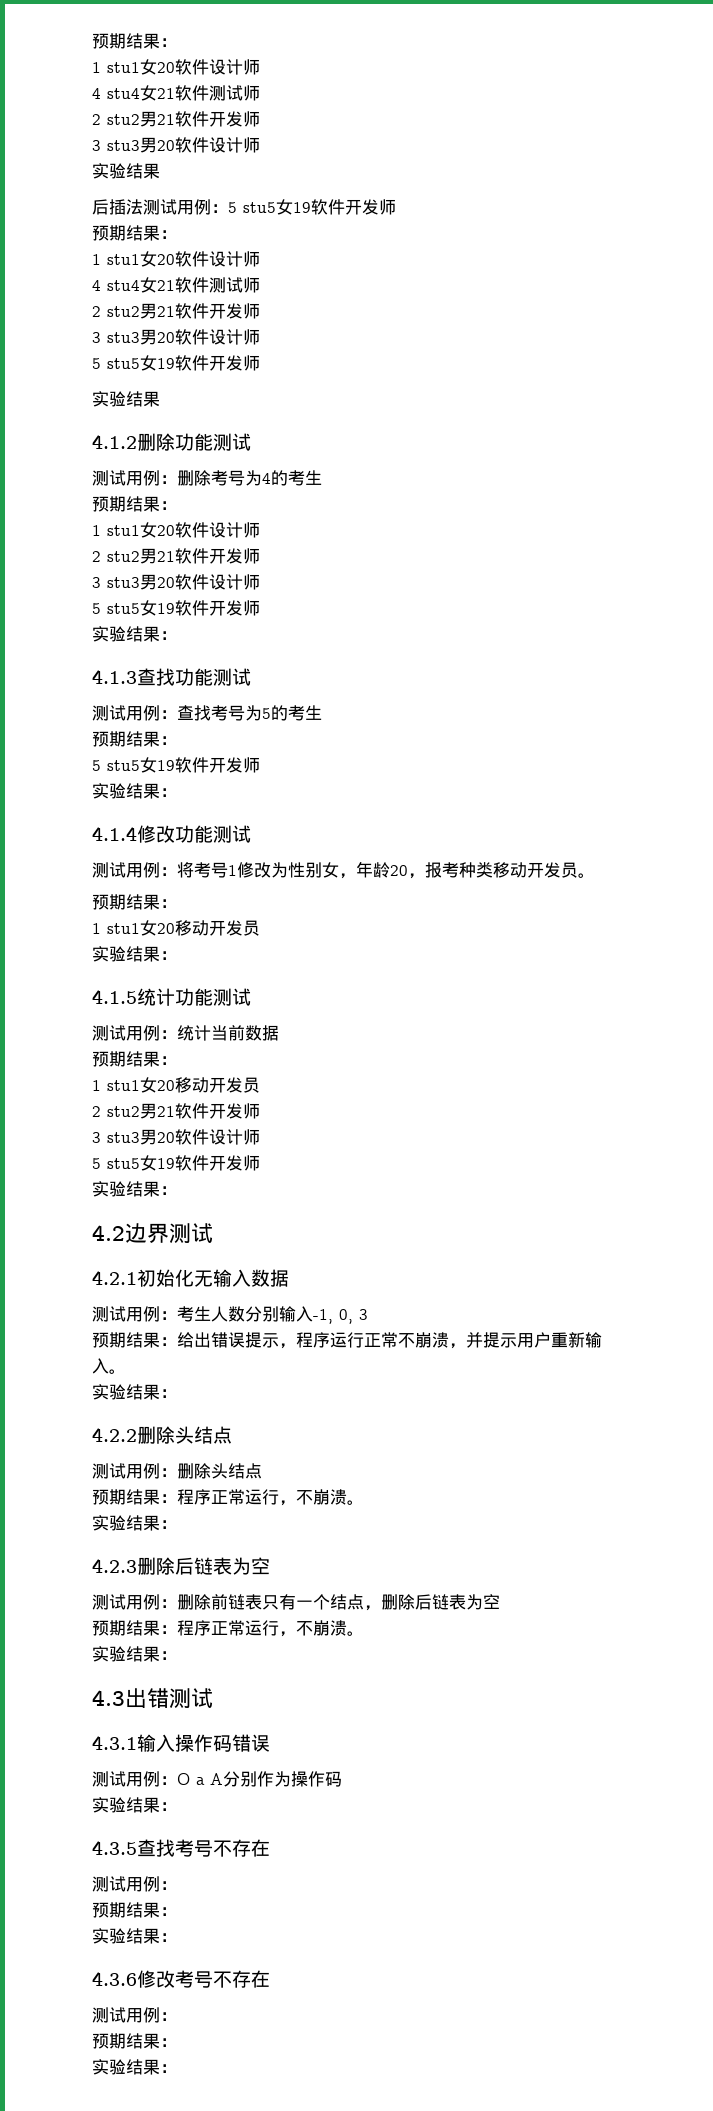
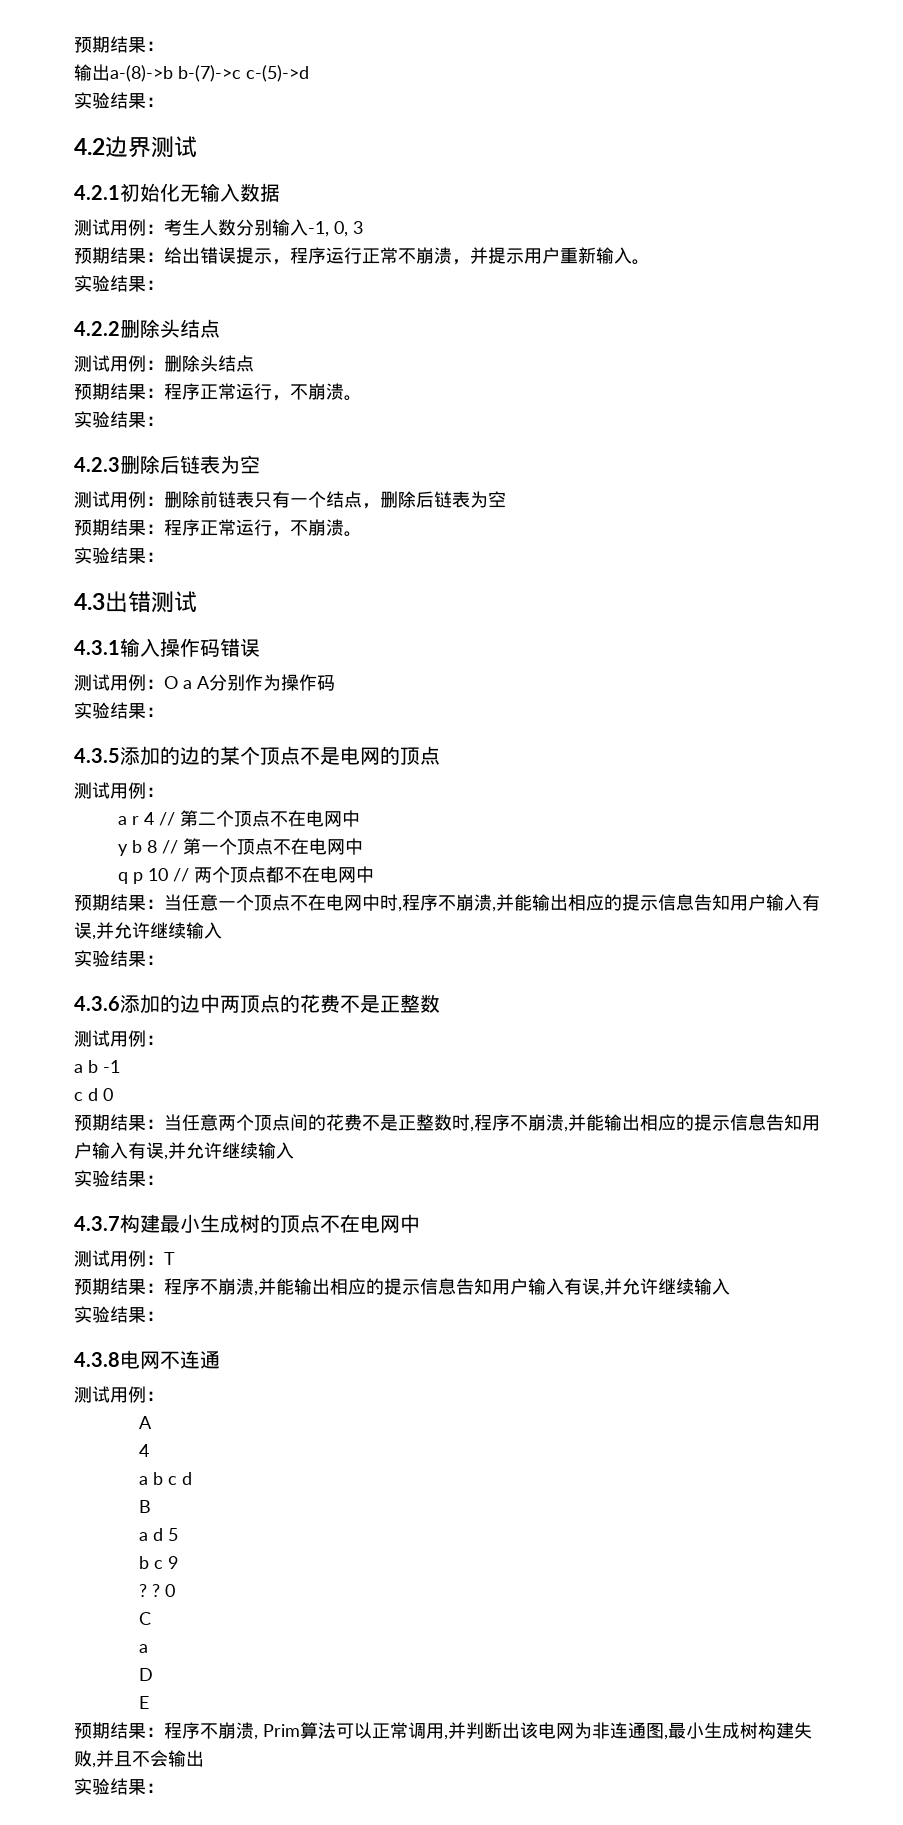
[92,33,177,49] [92,59,260,75] [92,85,260,101] [92,111,260,127] [92,137,260,153] [92,163,160,179] [92,199,396,215] [92,225,177,241] [92,251,260,267] [92,277,260,293] [92,303,260,319] [92,329,260,345] [92,355,260,371] [92,391,160,407] [92,433,251,451] [92,470,322,486] [92,496,177,512] [92,522,260,538] [92,548,260,564] [92,574,260,590] [92,600,260,616] [92,626,177,642] [92,668,251,686] [92,705,322,721] [92,731,177,747] [92,757,260,773] [92,783,177,799] [92,825,251,843] [92,861,595,879] [92,894,177,910] [92,920,260,936] [92,946,177,962] [92,988,251,1006] [92,1025,279,1041] [92,1051,177,1067] [92,1077,260,1093] [92,1103,260,1119] [92,1129,260,1145] [92,1155,260,1171] 预期结果： // 1 stu1女20软件设计师 // 4 stu4女21软件测试师 // 2 stu2男21软件开发师 // 3 stu3男20软件设计师 // 实验结果 // 后插法测试用例：5 stu5女19软件开发师 // 预期结果： // 1 stu1女20软件设计师 // 4 stu4女21软件测试师 // 2 stu2男21软件开发师 // 3 stu3男20软件设计师 // 5 stu5女19软件开发师 // 实验结果 // 4.1.2删除功能测试 // 测试用例：删除考号为4的考生 // 预期结果： // 1 stu1女20软件设计师 // 2 stu2男21软件开发师 // 3 stu3男20软件设计师 // 5 stu5女19软件开发师 // 实验结果： // 4.1.3查找功能测试 // 测试用例：查找考号为5的考生 // 预期结果： // 5 stu5女19软件开发师 // 实验结果： // 4.1.4修改功能测试 // 测试用例：将考号1修改为性别女，年龄20，报考种类移动开发员。 // 预期结果： // 1 stu1女20移动开发员 // 实验结果： // 4.1.5统计功能测试 // 测试用例：统计当前数据 // 预期结果： // 1 stu1女20移动开发员 // 2 stu2男21软件开发师 // 3 stu3男20软件设计师 // 5 stu5女19软件开发师 -> [74,36,164,53] [74,64,309,82] 预期结果： // 输出a-(8)->b b-(7)->c c-(5)->d
[137,1839,270,1857] [92,1876,177,1892] [92,1902,177,1918] [92,1928,177,1944] [92,1970,270,1988] [92,2007,177,2023] [92,2033,177,2049] 查找考号不存在 // 测试用例： // 预期结果： // 实验结果： // 4.3.6修改考号不存在 // 测试用例： // 预期结果： -> [120,746,440,766] [74,782,164,799] [117,810,360,827] [117,838,363,856] [117,866,374,884] [74,894,820,912] [74,922,222,940] [74,950,164,967] [74,994,440,1014] [74,1030,164,1047] [74,1060,120,1073] [74,1088,113,1101] [74,1114,820,1132] [74,1142,294,1160] [74,1170,164,1187] [74,1214,420,1233] [74,1250,175,1267] [74,1278,730,1296] [74,1306,164,1323] [74,1350,220,1369] [74,1386,164,1403] [139,1416,153,1429] [139,1444,150,1457] [139,1472,193,1485] [139,1500,152,1513] [139,1528,179,1541] [139,1556,179,1569] [139,1584,176,1597] [139,1612,152,1625] [139,1644,149,1653] [139,1668,154,1681] [139,1696,150,1709] [74,1722,812,1740] [74,1750,204,1768] 添加的边的某个顶点不是电网的顶点 // 测试用例： // a r 4 // 第二个顶点不在电网中 // y b 8 // 第一个顶点不在电网中 // q p 10 // 两个顶点都不在电网中 // 预期结果：当任意一个顶点不在电网中时,程序不崩溃,并能输出相应的提示信息告知用户输入有误,并允许继续输入 // 实验结果： // 4.3.6添加的边中两顶点的花费不是正整数 // 测试用例： // a b -1 // c d 0 // 预期结果：当任意两个顶点间的花费不是正整数时,程序不崩溃,并能输出相应的提示信息告知用户输入有误,并允许继续输入 // 实验结果： // 4.3.7构建最小生成树的顶点不在电网中 // 测试用例：T // 预期结果：程序不崩溃,并能输出相应的提示信息告知用户输入有误,并允许继续输入 // 实验结果： // 4.3.8电网不连通 // 测试用例： // A // 4 // a b c d // B // a d 5 // b c 9 // ? ? 0 // C // a // D // E // 预期结果：程序不崩溃, Prim算法可以正常调用,并判断出该电网为非连通图,最小生成树构建失败,并且不会输出

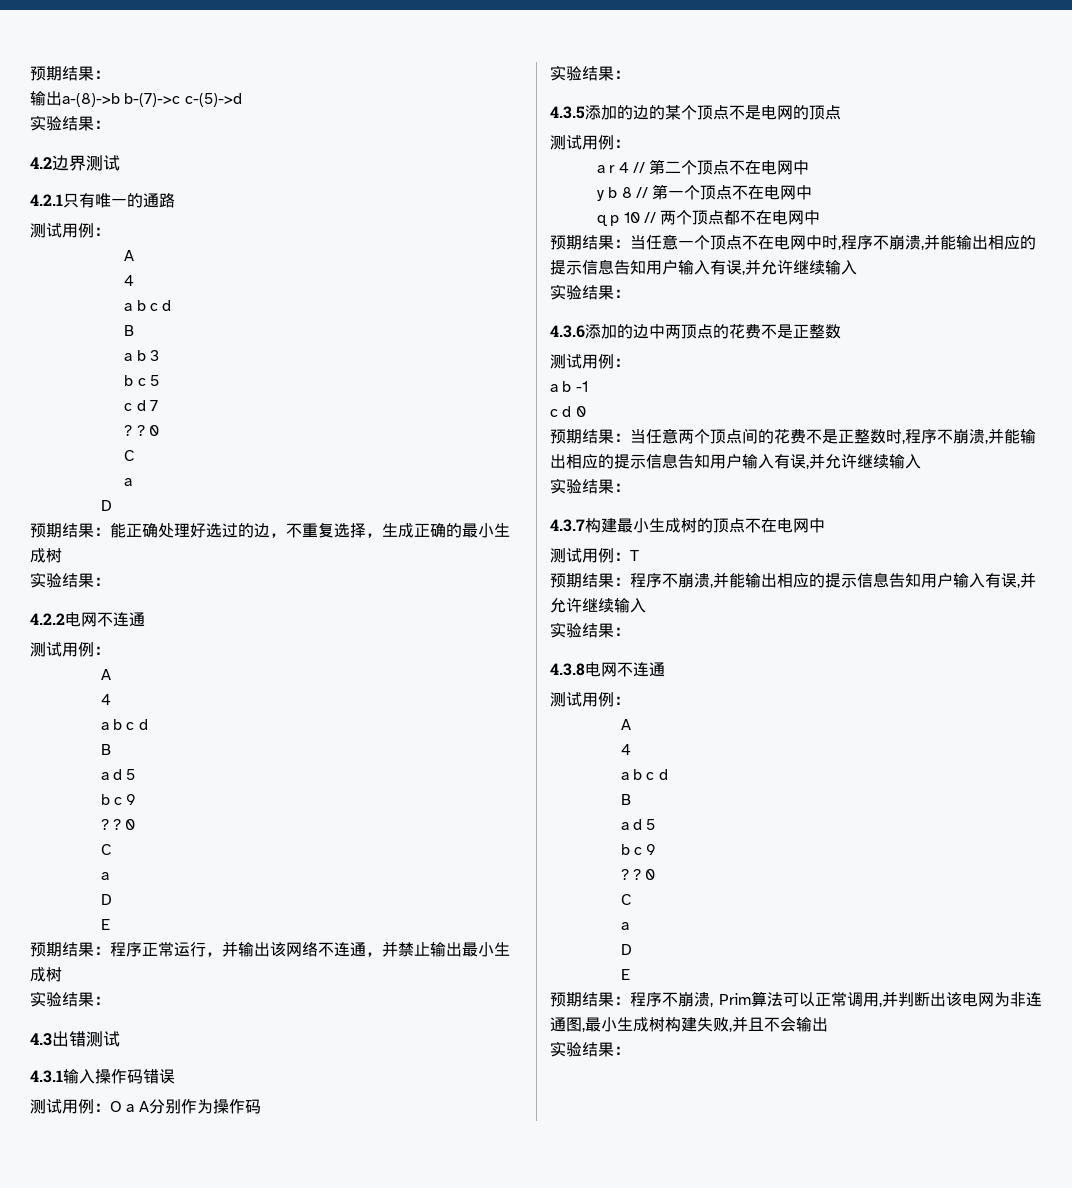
[120,183,280,202] [74,219,363,237] [74,247,650,265] 初始化无输入数据 // 测试用例：考生人数分别输入-1, 0, 3 // 预期结果：给出错误提示，程序运行正常不崩溃，并提示用户重新输入。 -> [63,193,175,208] [30,223,110,238] [124,250,135,261] [124,275,135,286] [124,300,172,311] [124,325,135,336] [124,350,159,361] [124,375,159,386] [124,400,158,411] [124,425,159,436] [124,450,136,461] [124,478,133,486] [100,500,112,511] [30,523,510,538] [30,548,62,563] 只有唯一的通路 // 测试用例： // A // 4 // a b c d // B // a b 3 // b c 5 // c d 7 // ? ? 0 // C // a // D // 预期结果：能正确处理好选过的边，不重复选择，生成正确的最小生成树
[120,319,220,338] [74,355,254,372] [74,383,362,401] [74,411,164,428] [74,455,260,474] [74,491,506,509] [74,519,362,537] 删除头结点 // 测试用例：删除头结点 // 预期结果：程序正常运行，不崩溃。 // 实验结果： // 4.2.3删除后链表为空 // 测试用例：删除前链表只有一个结点，删除后链表为空 // 预期结果：程序正常运行，不崩溃。 -> [65,612,145,627] [30,642,110,657] [100,669,111,680] [100,694,111,705] [100,719,148,730] [100,744,111,755] [100,769,136,780] [100,794,137,805] [100,819,136,830] [100,844,112,855] [100,872,109,880] [100,894,112,905] [100,919,110,930] [30,941,510,957] [30,967,62,982] 电网不连通 // 测试用例： // A // 4 // a b c d // B // a d 5 // b c 9 // ? ? 0 // C // a // D // E // 预期结果：程序正常运行，并输出该网络不连通，并禁止输出最小生成树

